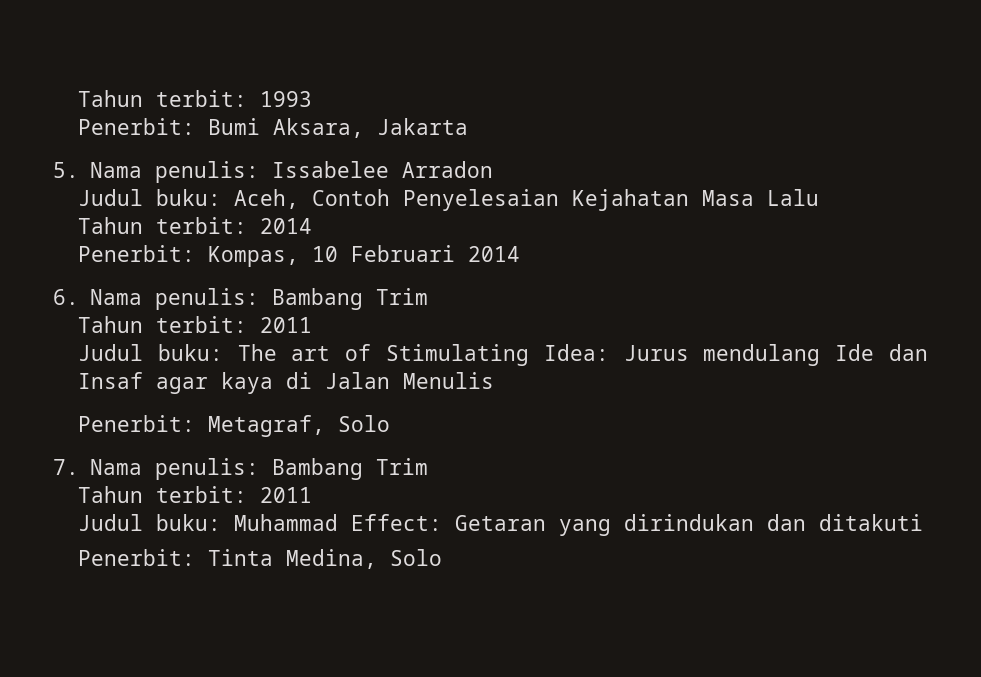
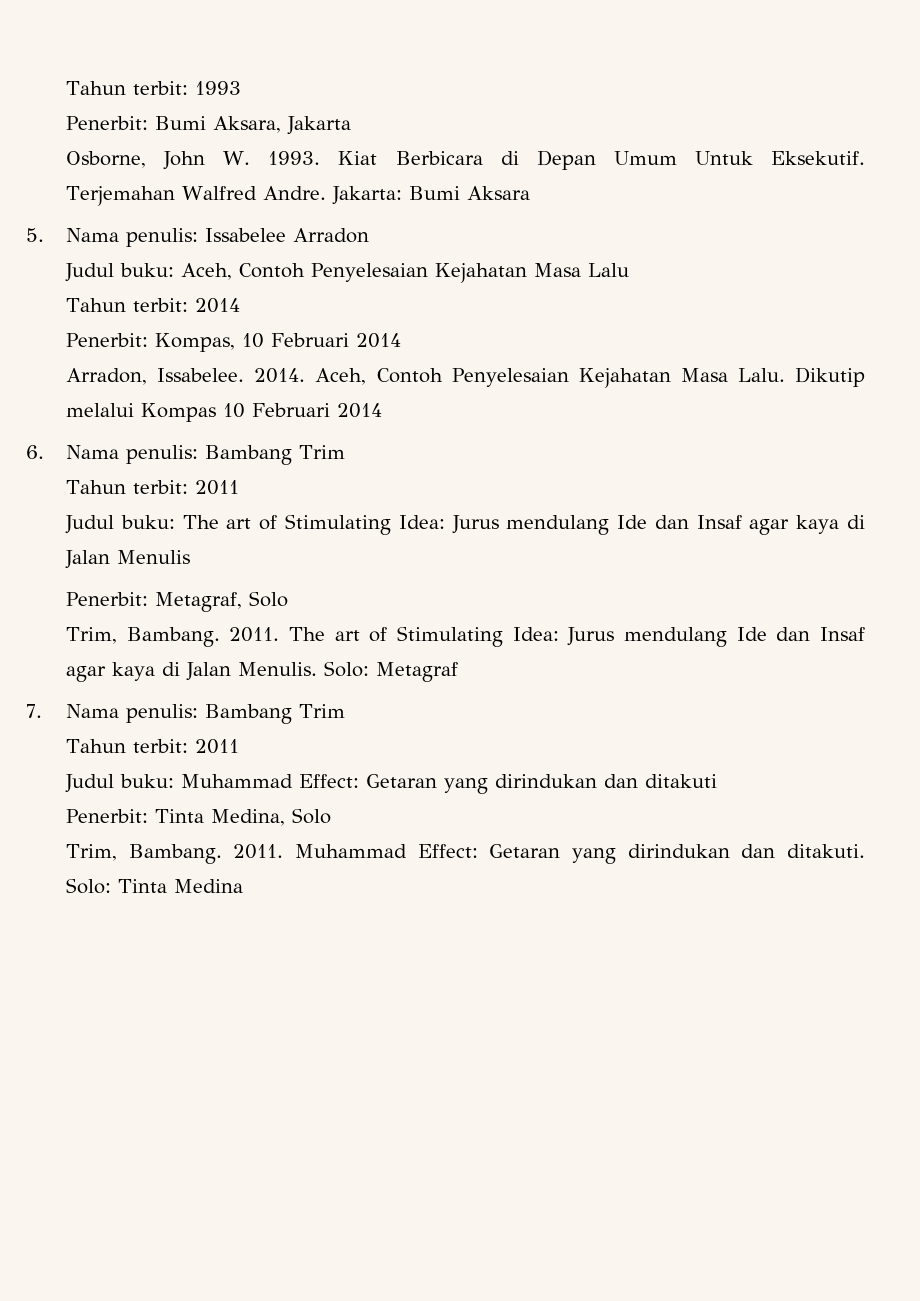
(469, 126) none -> [66,150,866,170] [66,186,531,206] // Osborne, John W. 1993. Kiat Berbicara di Depan Umum Untuk Eksekutif. Terjemahan Walfred Andre. Jakarta: Bumi Aksara
(521, 254) none -> [66,367,865,388] [66,403,383,422] // Arradon, Issabelee. 2014. Aceh, Contoh Penyelesaian Kejahatan Masa Lalu. Dikutip melalui Kompas 10 Februari 2014
(391, 423) none -> [66,626,866,647] [66,661,459,682] // Trim, Bambang. 2011. The art of Stimulating Idea: Jurus mendulang Ide dan Insaf agar kaya di Jalan Menulis. Solo: Metagraf
(443, 557) none -> [66,844,865,864] [66,878,244,894] // Trim, Bambang. 2011. Muhammad Effect: Getaran yang dirindukan dan ditakuti. Solo: Tinta Medina

